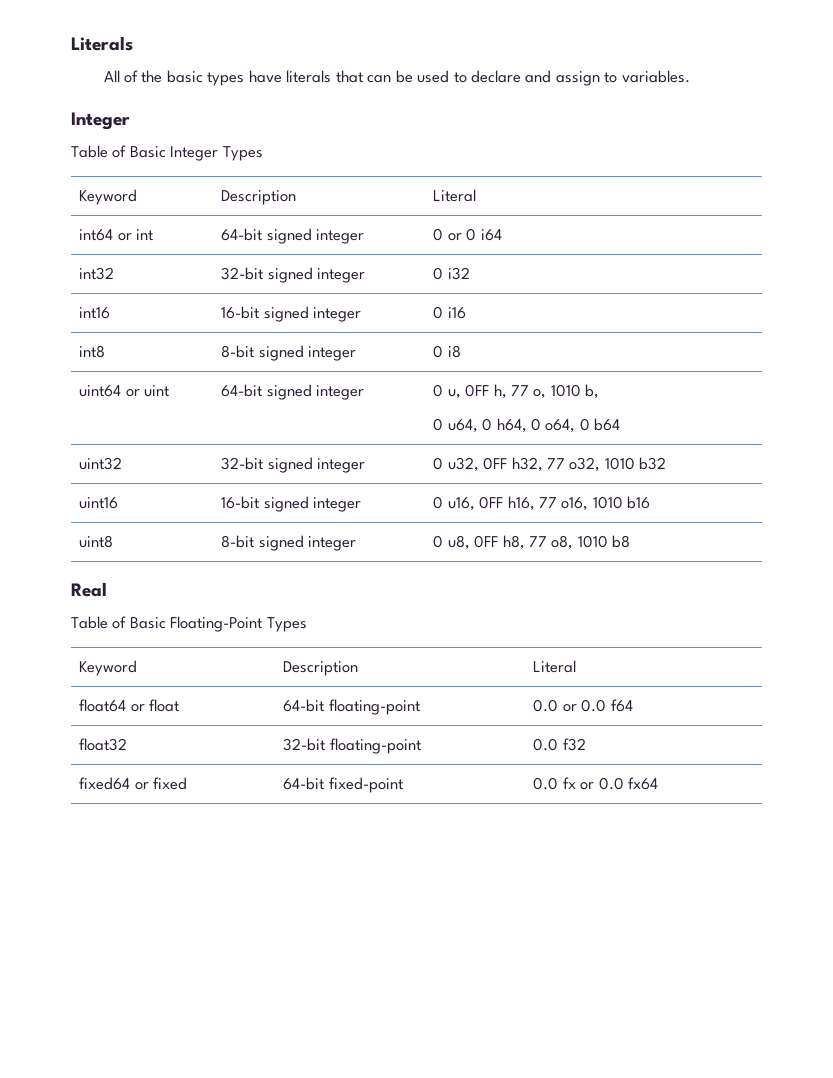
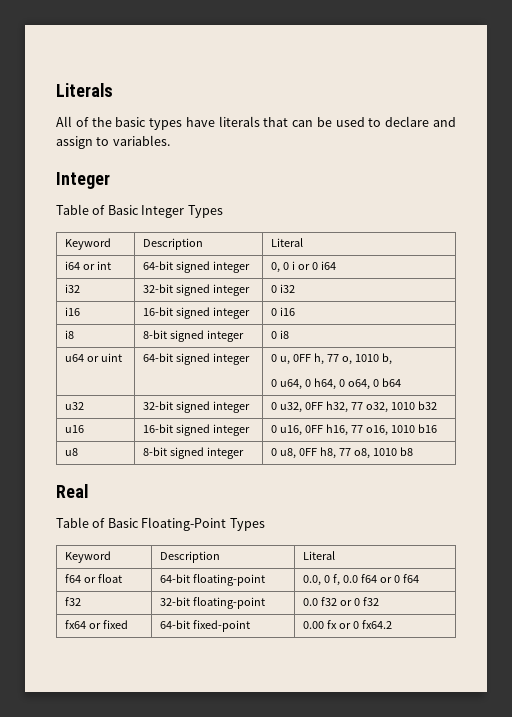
[79,229,114,241] int64 -> [65,261,81,270] i64
[433,228,444,241] 0 -> [271,261,296,273] 0, 0 i
[79,267,115,280] int32 -> [65,284,81,293] i32
[79,307,111,319] int16 -> [65,307,81,316] i16
[79,345,106,358] int8 -> [65,330,75,339] i8
[79,385,122,397] uint64 -> [65,354,85,362] u64
[79,457,123,470] uint32 -> [65,402,85,410] u32
[79,497,119,509] uint16 -> [65,425,85,433] u16
[79,535,114,548] uint8 -> [65,448,79,456] u8
[79,699,127,712] float64 -> [65,574,82,583] f64
[533,699,577,712] 0.0 or -> [303,574,341,586] 0.0, 0 f,
[79,738,128,751] // float32 -> [380,574,420,583] [65,597,82,606] or 0 f64 // f32
[79,777,131,790] // fixed64 -> [340,597,380,606] [65,620,87,629] or 0 f32 // fx64
[533,777,559,790] 0.0 -> [303,621,325,629] 0.00
[598,777,658,790] 0.0 fx64 -> [353,620,393,629] 0 fx64.2

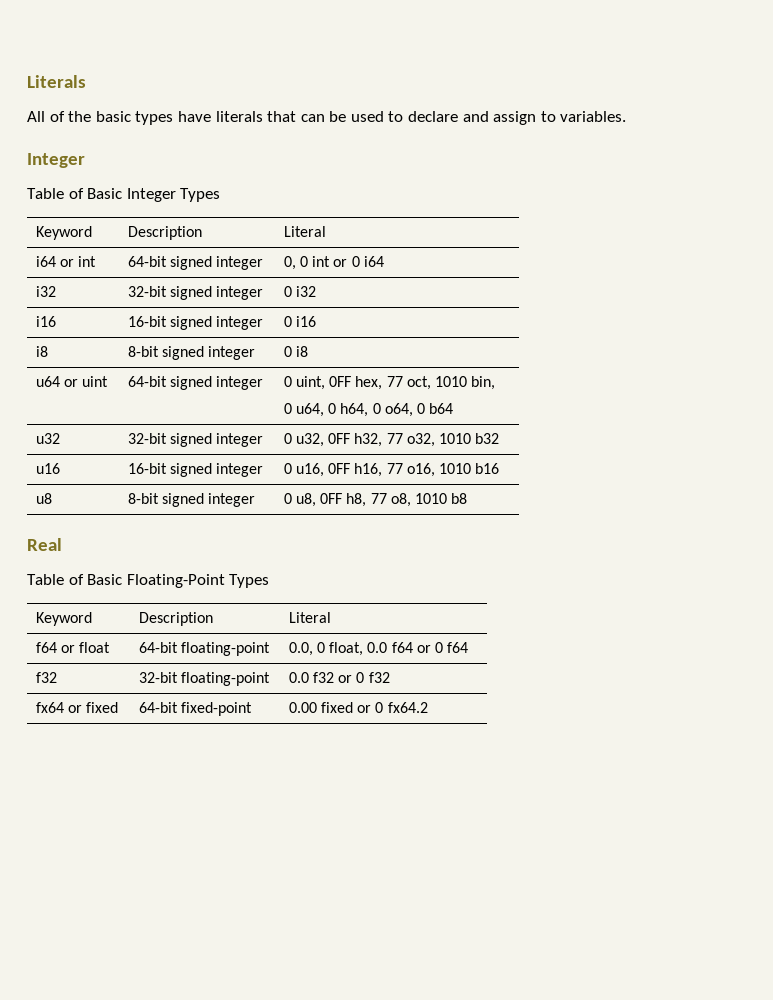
[292,261,296,270] i -> [312,256,331,267] int
[280,353,393,365] u, 0FF h, 77 o, 1010 b, -> [295,376,496,390] uint, 0FF hex, 77 oct, 1010 bin,
[333,574,341,586] f, -> [329,642,364,656] float,
[327,620,338,629] fx -> [320,702,353,713] fixed

